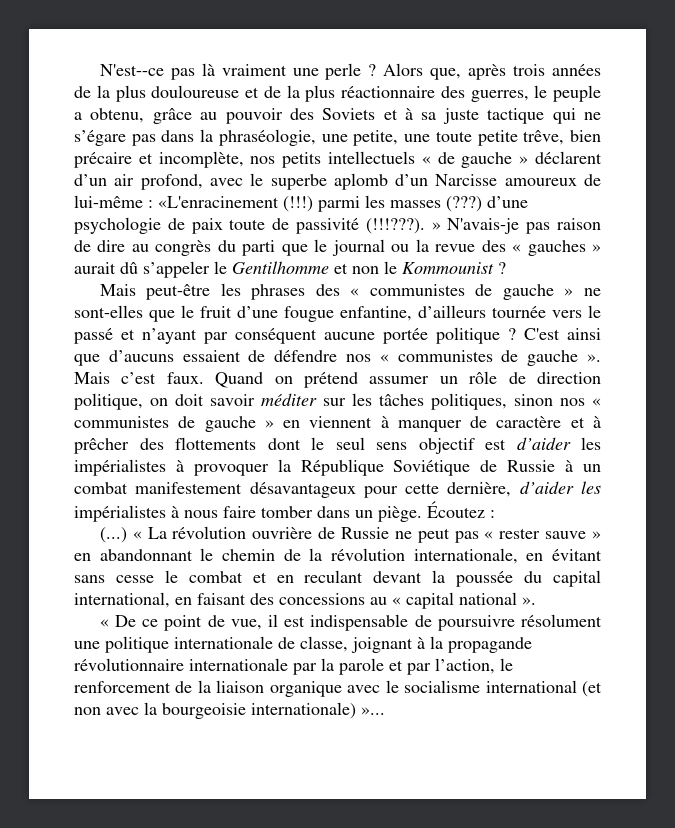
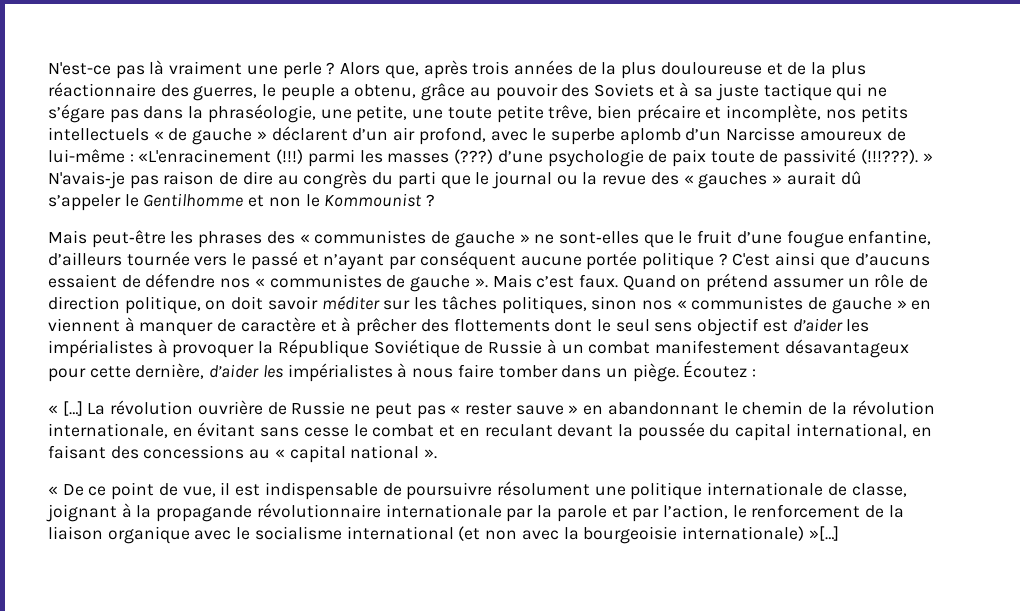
[99,64,164,76] N'est‑-ce -> [48,62,111,75] N'est-ce
[99,527,142,543] (...) « -> [48,401,83,416] « […]
[361,707,385,715] »... -> [808,526,839,541] »[…]

